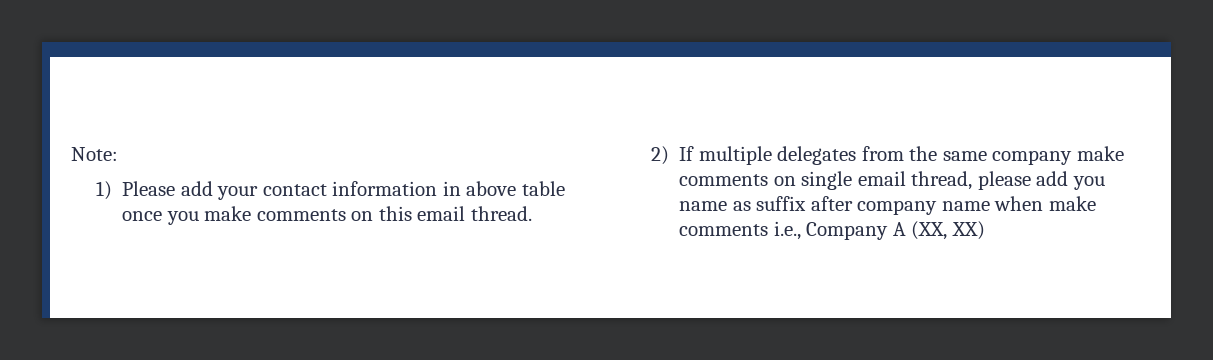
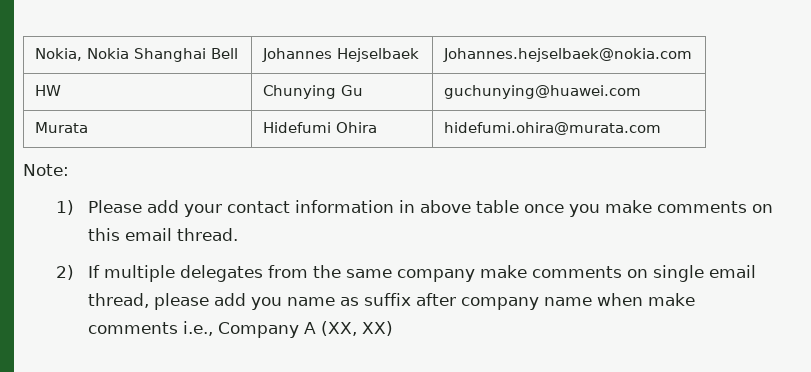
(71, 154) none -> [34,48,238,62] [261,48,419,62] [442,48,692,62] [34,85,61,96] [262,85,363,99] [443,85,641,99] [34,122,88,133] [262,122,377,133] [443,122,661,135] Nokia, Nokia Shanghai Bell | Johannes Hejselbaek | Johannes.hejselbaek@nokia.com // HW | Chunying Gu | guchunying@huawei.com // Murata | Hidefumi Ohira | hidefumi.ohira@murata.com //

